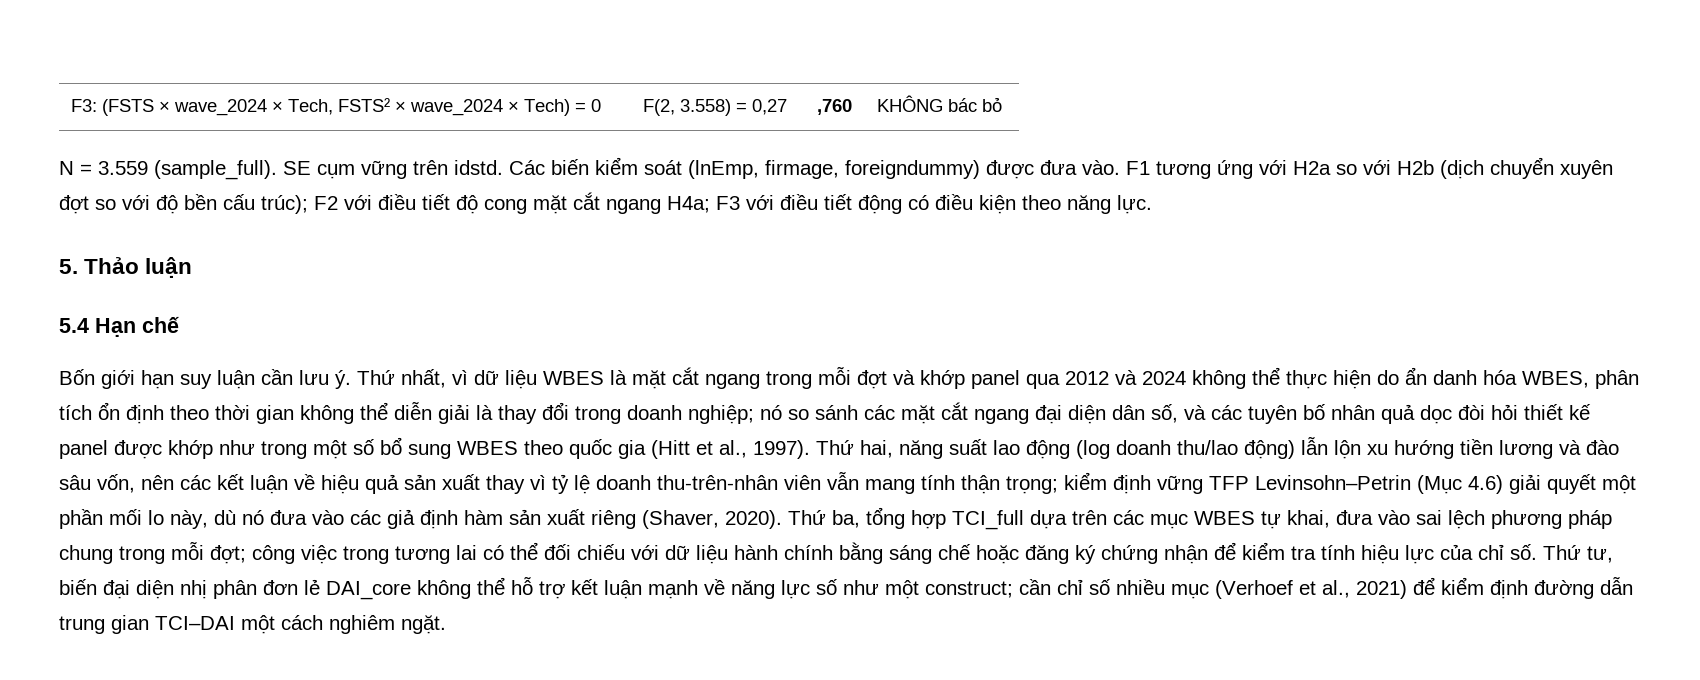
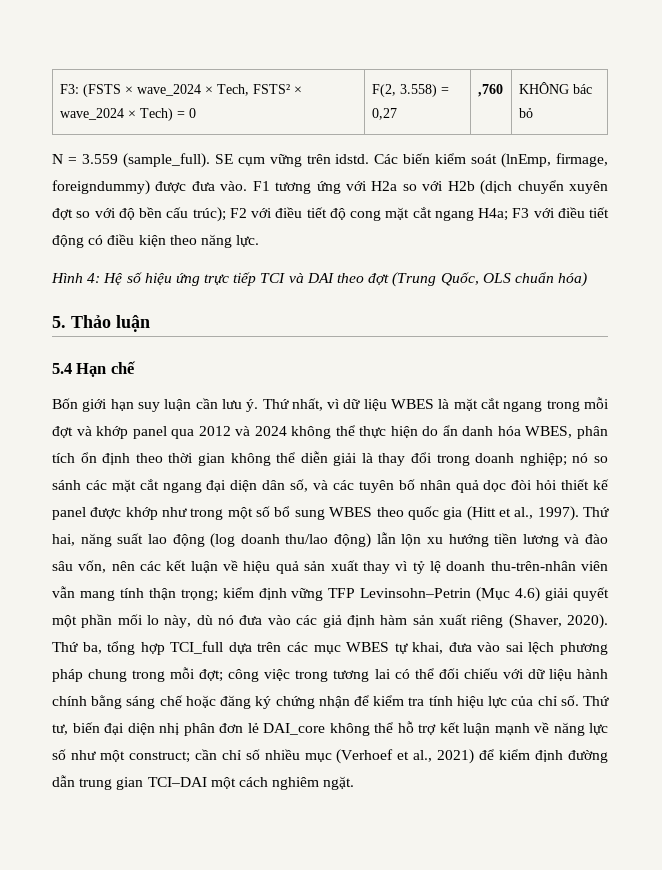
(1152, 204) none -> [51,272,588,287] // Hình 4: Hệ số hiệu ứng trực tiếp TCI và DAI theo đợt (Trung Quốc, OLS chuẩn hóa)

